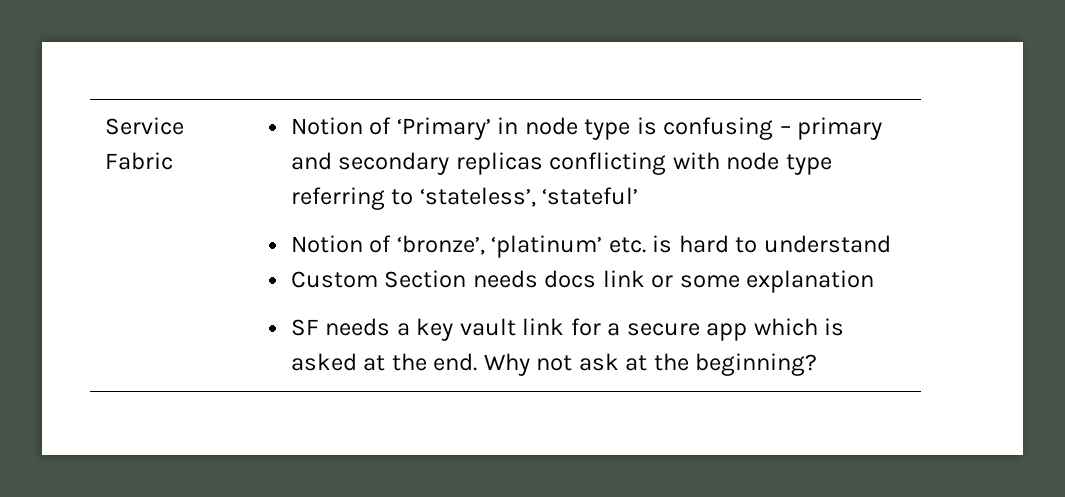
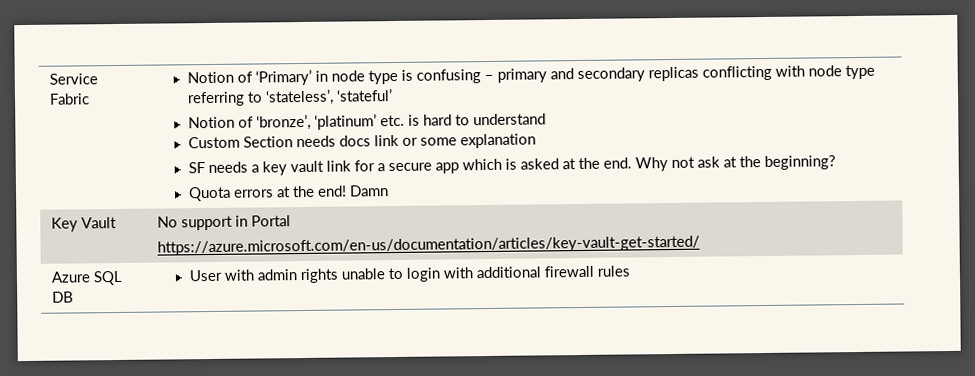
(818, 364) none -> [187,185,389,202] [51,217,118,232] [157,215,292,231] [157,235,701,256] [51,270,124,286] [52,291,75,303] [188,265,630,284] // Quota errors at the end! Damn // Key Vault | No support in Portal // https://azure.microsoft.com/en-us/documentation/articles/key-vault-get-started/ // Azure SQL DB | User with admin rights unable to login with additional firewall rules

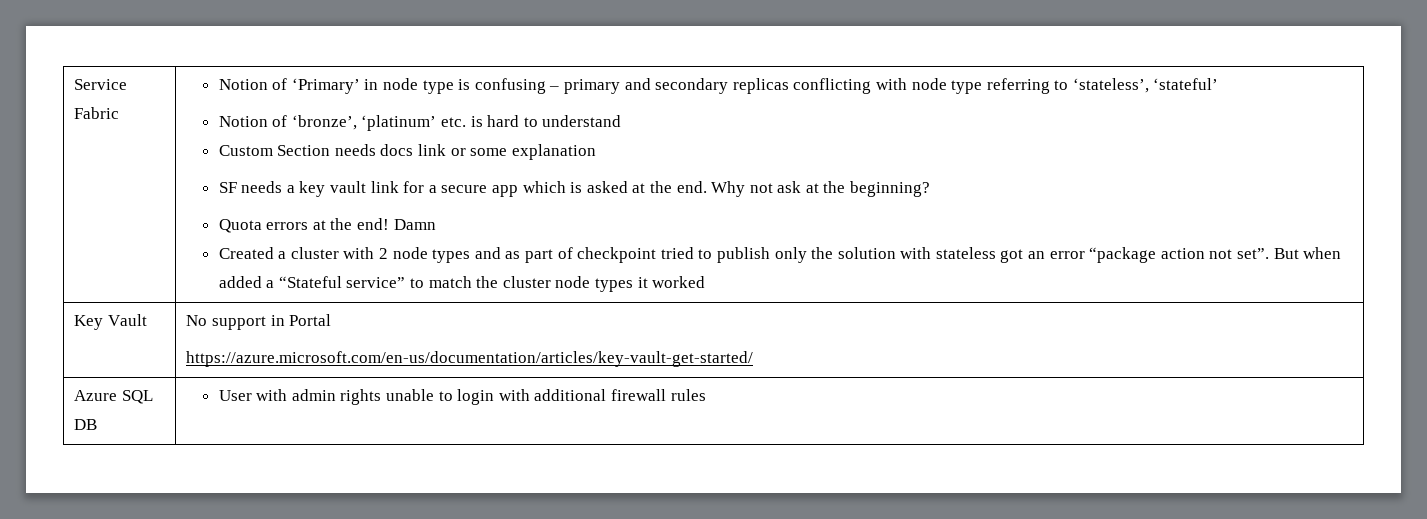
(389, 191) none -> [218,247,1342,263] [218,276,706,292] // Created a cluster with 2 node types and as part of checkpoint tried to publish only the solution with stateless got an error “package action not set”. But when added a “Stateful service” to match the cluster node types it worked

